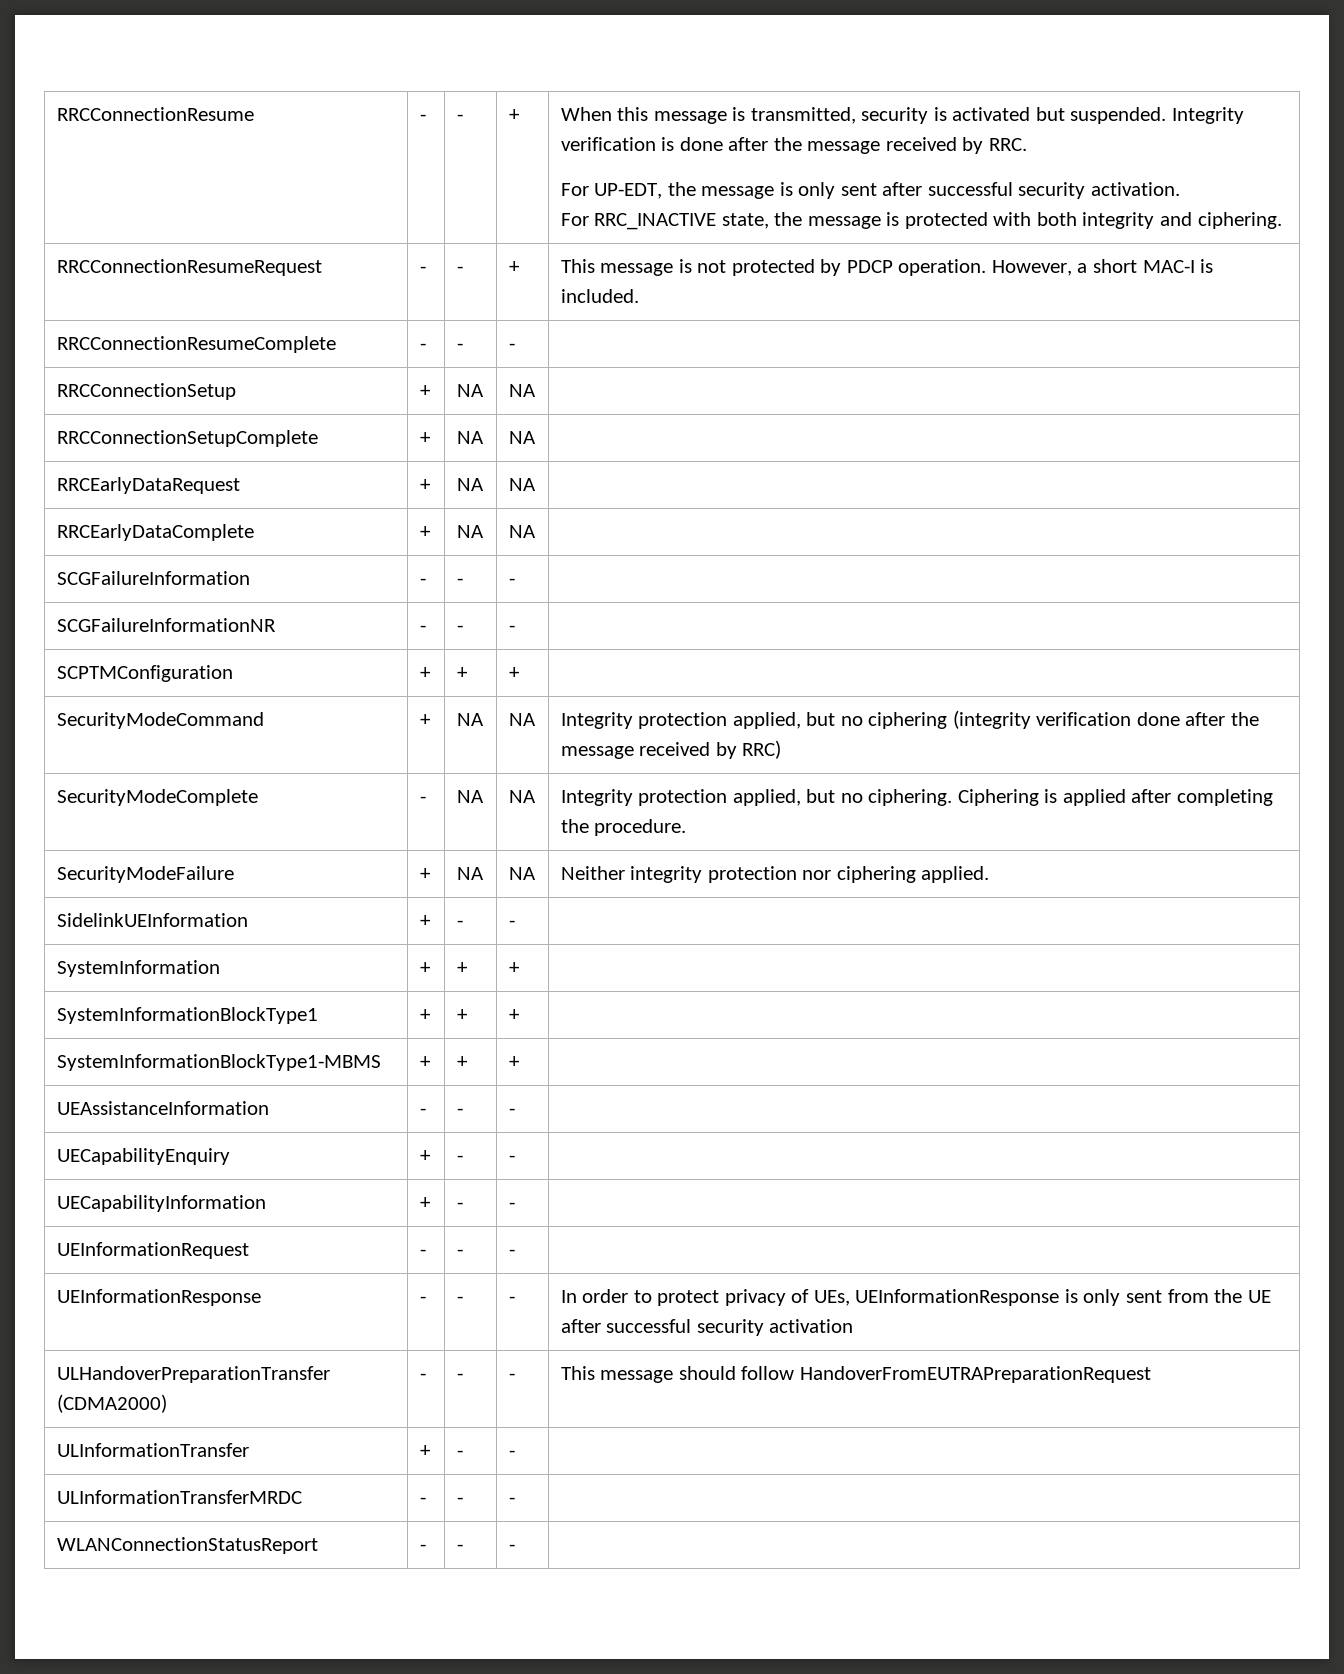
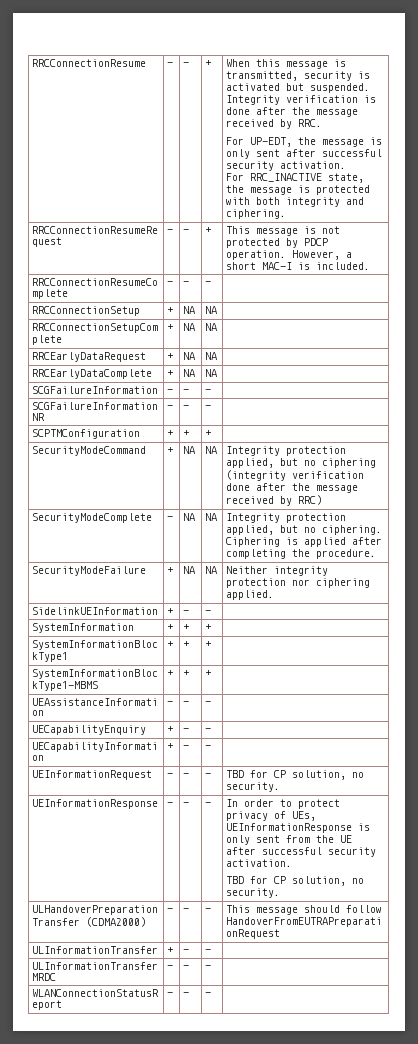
(515, 1252) none -> [226,770,365,780] [226,782,281,792] TBD for CP solution, no security.
[769,1319,854,1333] activation -> [226,859,293,867] [226,876,365,886] [226,888,281,898] activation. // TBD for CP solution, no security.

